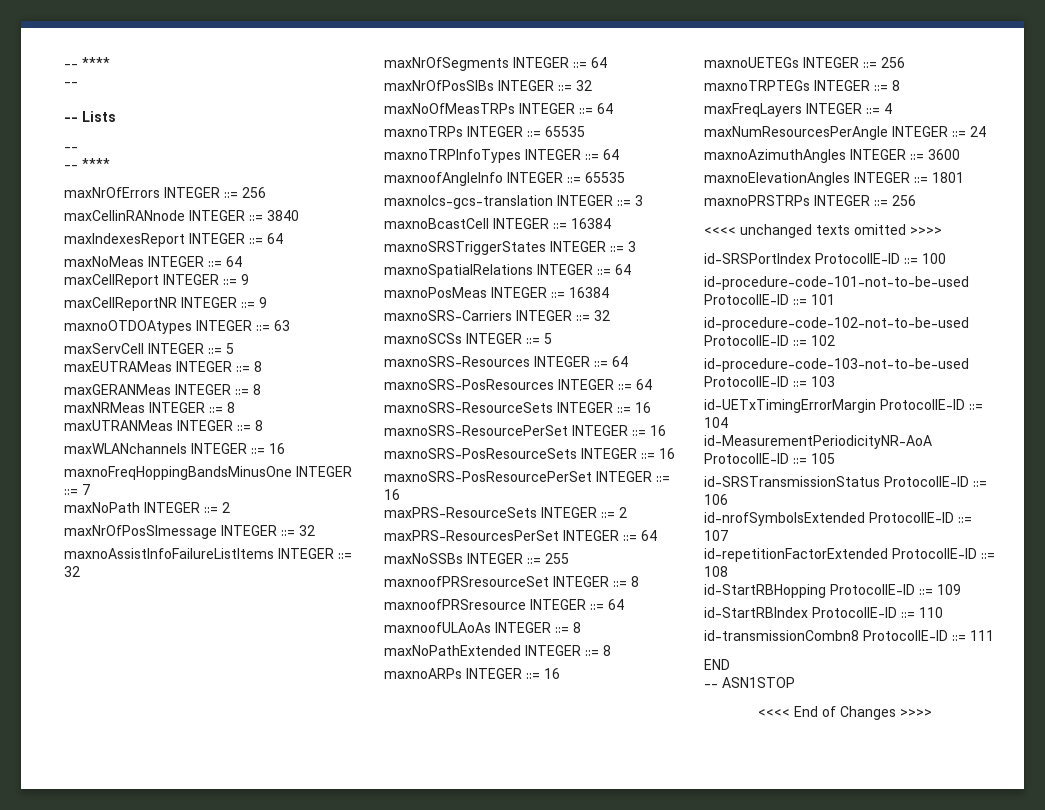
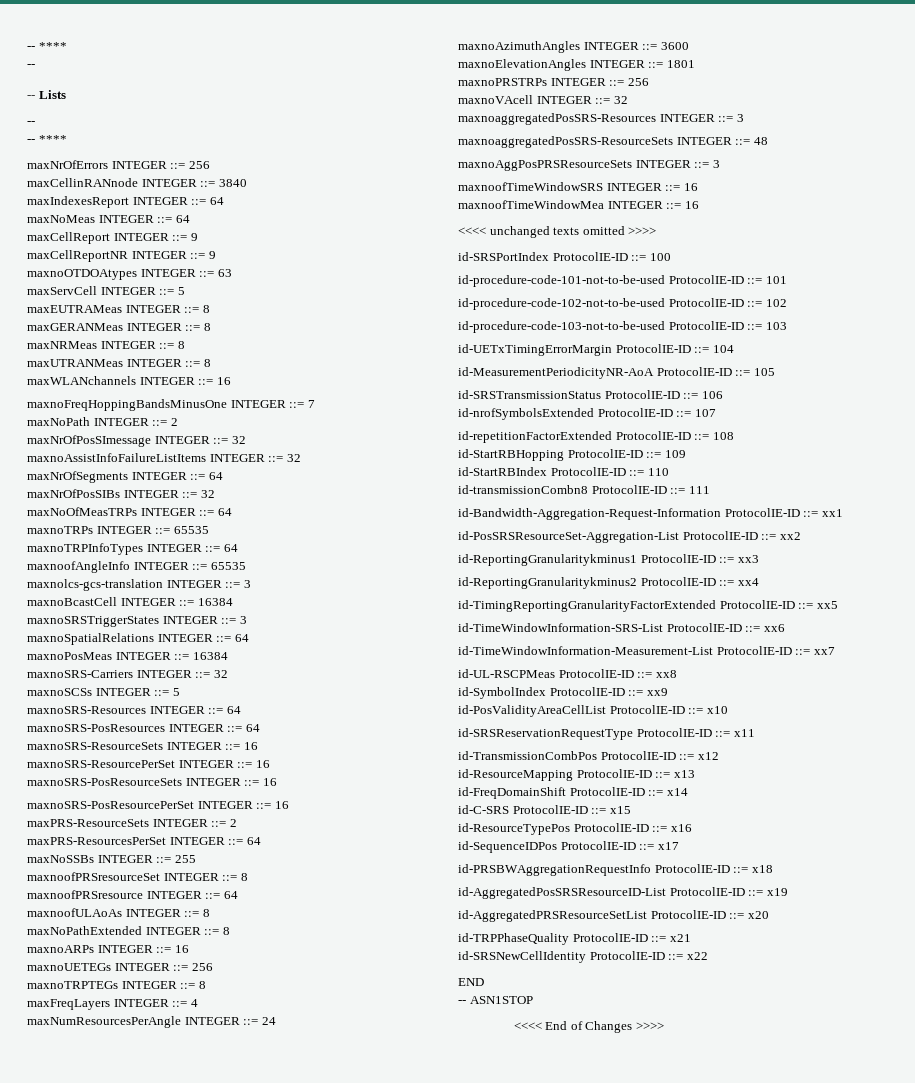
(916, 200) none -> [458,95,628,104] [458,113,744,125] [458,136,768,148] [458,160,720,171] [458,182,698,191] [458,200,699,209] // maxnoVAcell INTEGER ::= 32 // maxnoaggregatedPosSRS-Resources INTEGER ::= 3 // maxnoaggregatedPosSRS-ResourceSets INTEGER ::= 48 // maxnoAggPosPRSResourceSets INTEGER ::= 3 // maxnoofTimeWindowSRS INTEGER ::= 16 // maxnoofTimeWindowMea INTEGER ::= 16
(994, 635) none -> [458,508,843,520] [458,531,801,543] [458,554,759,566] [458,577,759,589] [458,600,838,612] [458,623,785,632] [458,646,835,655] [458,669,677,678] [458,687,668,699] [458,705,728,717] [458,728,755,740] [458,751,719,760] [458,769,695,781] [458,787,688,799] [458,805,631,814] [458,823,692,835] [458,841,679,853] [458,864,773,876] [458,887,788,899] [458,910,769,922] [458,933,691,945] [458,951,708,963] // id-Bandwidth-Aggregation-Request-Information ProtocolIE-ID ::= xx1 // id-PosSRSResourceSet-Aggregation-List ProtocolIE-ID ::= xx2 // id-ReportingGranularitykminus1 ProtocolIE-ID ::= xx3 // id-ReportingGranularitykminus2 ProtocolIE-ID ::= xx4 // id-TimingReportingGranularityFactorExtended ProtocolIE-ID ::= xx5 // id-TimeWindowInformation-SRS-List ProtocolIE-ID ::= xx6 // id-TimeWindowInformation-Measurement-List ProtocolIE-ID ::= xx7 // id-UL-RSCPMeas ProtocolIE-ID ::= xx8 // id-SymbolIndex ProtocolIE-ID ::= xx9 // id-PosValidityAreaCellList ProtocolIE-ID ::= x10 // id-SRSReservationRequestType ProtocolIE-ID ::= x11 // id-TransmissionCombPos ProtocolIE-ID ::= x12 // id-ResourceMapping ProtocolIE-ID ::= x13 // id-FreqDomainShift ProtocolIE-ID ::= x14 // id-C-SRS ProtocolIE-ID ::= x15 // id-ResourceTypePos ProtocolIE-ID ::= x16 // id-SequenceIDPos ProtocolIE-ID ::= x17 // id-PRSBWAggregationRequestInfo ProtocolIE-ID ::= x18 // id-AggregatedPosSRSResourceID-List ProtocolIE-ID ::= x19 // id-AggregatedPRSResourceSetList ProtocolIE-ID ::= x20 // id-TRPPhaseQuality ProtocolIE-ID ::= x21 // id-SRSNewCellIdentity ProtocolIE-ID ::= x22

